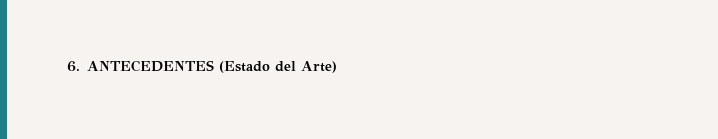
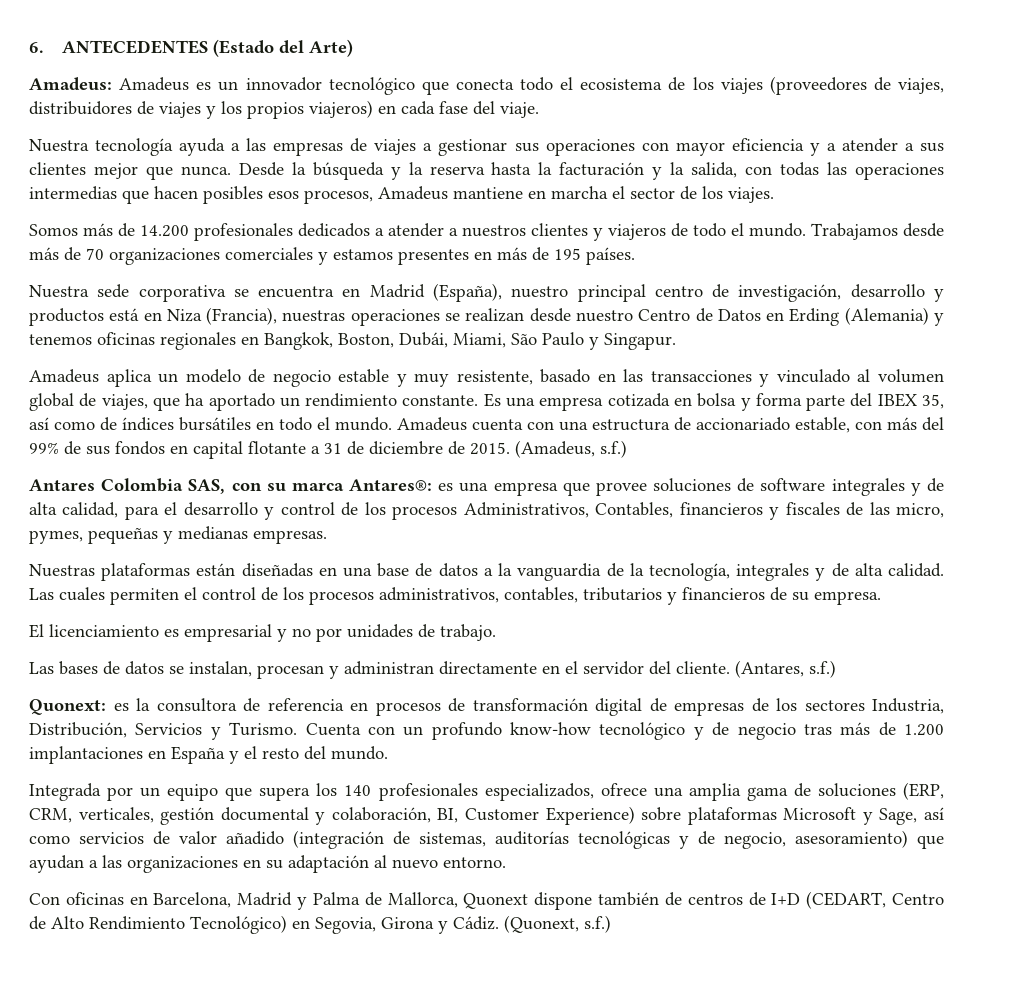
(338, 67) none -> [29,76,944,95] [29,100,539,119] [29,138,945,156] [29,162,944,180] [29,186,774,204] [29,223,944,241] [29,247,635,265] [29,283,945,302] [29,307,944,326] [29,332,676,350] [29,369,944,387] [29,393,944,411] [29,417,944,433] [29,440,627,459] [29,478,944,496] [29,502,945,520] [29,526,327,544] [29,563,945,581] [29,587,881,605] [29,624,496,642] [29,660,836,679] [29,698,944,716] [29,722,944,740] [29,746,388,764] [29,782,944,801] [29,806,944,825] [29,830,944,849] [29,855,506,873] [29,891,945,910] [29,915,611,934] // Amadeus: Amadeus es un innovador tecnológico que conecta todo el ecosistema de los viajes (proveedores de viajes, distribuidores de viajes y los propios viajeros) en cada fase del viaje. // Nuestra tecnología ayuda a las empresas de viajes a gestionar sus operaciones con mayor eficiencia y a atender a sus clientes mejor que nunca. Desde la búsqueda y la reserva hasta la facturación y la salida, con todas las operaciones intermedias que hacen posibles esos procesos, Amadeus mantiene en marcha el sector de los viajes. // Somos más de 14.200 profesionales dedicados a atender a nuestros clientes y viajeros de todo el mundo. Trabajamos desde más de 70 organizaciones comerciales y estamos presentes en más de 195 países. // Nuestra sede corporativa se encuentra en Madrid (España), nuestro principal centro de investigación, desarrollo y productos está en Niza (Francia), nuestras operaciones se realizan desde nuestro Centro de Datos en Erding (Alemania) y tenemos oficinas regionales en Bangkok, Boston, Dubái, Miami, São Paulo y Singapur. // Amadeus aplica un modelo de negocio estable y muy resistente, basado en las transacciones y vinculado al volumen global de viajes, que ha aportado un rendimiento constante. Es una empresa cotizada en bolsa y forma parte del IBEX 35, así como de índices bursátiles en todo el mundo. Amadeus cuenta con una estructura de accionariado estable, con más del 99% de sus fondos en capital flotante a 31 de diciembre de 2015. (Amadeus, s.f.) // Antares Colombia SAS, con su marca Antares®: es una empresa que provee soluciones de software integrales y de alta calidad, para el desarrollo y control de los procesos Administrativos, Contables, financieros y fiscales de las micro, pymes, pequeñas y medianas empresas. // Nuestras plataformas están diseñadas en una base de datos a la vanguardia de la tecnología, integrales y de alta calidad. Las cuales permiten el control de los procesos administrativos, contables, tributarios y financieros de su empresa. // El licenciamiento es empresarial y no por unidades de trabajo. // Las bases de datos se instalan, procesan y administran directamente en el servidor del cliente. (Antares, s.f.) // Quonext: es la consultora de referencia en procesos de transformación digital de empresas de los sectores Industria, Distribución, Servicios y Turismo. Cuenta con un profundo know-how tecnológico y de negocio tras más de 1.200 implantaciones en España y el resto del mundo. // Integrada por un equipo que supera los 140 profesionales especializados, ofrece una amplia gama de soluciones (ERP, CRM, verticales, gestión documental y colaboración, BI, Customer Experience) sobre plataformas Microsoft y Sage, así como servicios de valor añadido (integración de sistemas, auditorías tecnológicas y de negocio, asesoramiento) que ayudan a las organizaciones en su adaptación al nuevo entorno. // Con oficinas en Barcelona, Madrid y Palma de Mallorca, Quonext dispone también de centros de I+D (CEDART, Centro de Alto Rendimiento Tecnológico) en Segovia, Girona y Cádiz. (Quonext, s.f.)

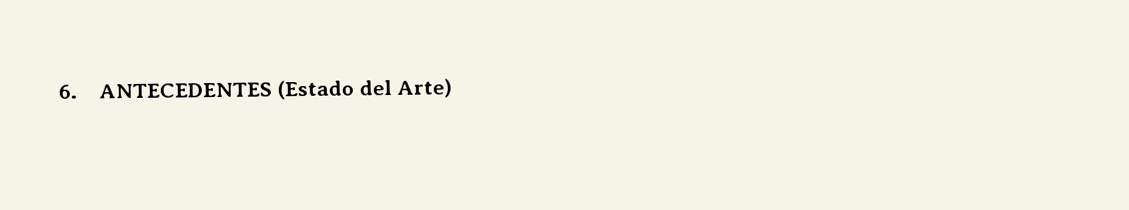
[29,76,944,95] [29,100,539,119] [29,138,945,156] [29,162,944,180] [29,186,774,204] [29,223,944,241] [29,247,635,265] [29,283,945,302] [29,307,944,326] [29,332,676,350] [29,369,944,387] [29,393,944,411] [29,417,944,433] [29,440,627,459] [29,478,944,496] [29,502,945,520] [29,526,327,544] [29,563,945,581] [29,587,881,605] [29,624,496,642] [29,660,836,679] [29,698,944,716] [29,722,944,740] [29,746,388,764] [29,782,944,801] [29,806,944,825] [29,830,944,849] [29,855,506,873] [29,891,945,910] [29,915,611,934] // Amadeus: Amadeus es un innovador tecnológico que conecta todo el ecosistema de los viajes (proveedores de viajes, distribuidores de viajes y los propios viajeros) en cada fase del viaje. // Nuestra tecnología ayuda a las empresas de viajes a gestionar sus operaciones con mayor eficiencia y a atender a sus clientes mejor que nunca. Desde la búsqueda y la reserva hasta la facturación y la salida, con todas las operaciones intermedias que hacen posibles esos procesos, Amadeus mantiene en marcha el sector de los viajes. // Somos más de 14.200 profesionales dedicados a atender a nuestros clientes y viajeros de todo el mundo. Trabajamos desde más de 70 organizaciones comerciales y estamos presentes en más de 195 países. // Nuestra sede corporativa se encuentra en Madrid (España), nuestro principal centro de investigación, desarrollo y productos está en Niza (Francia), nuestras operaciones se realizan desde nuestro Centro de Datos en Erding (Alemania) y tenemos oficinas regionales en Bangkok, Boston, Dubái, Miami, São Paulo y Singapur. // Amadeus aplica un modelo de negocio estable y muy resistente, basado en las transacciones y vinculado al volumen global de viajes, que ha aportado un rendimiento constante. Es una empresa cotizada en bolsa y forma parte del IBEX 35, así como de índices bursátiles en todo el mundo. Amadeus cuenta con una estructura de accionariado estable, con más del 99% de sus fondos en capital flotante a 31 de diciembre de 2015. (Amadeus, s.f.) // Antares Colombia SAS, con su marca Antares®: es una empresa que provee soluciones de software integrales y de alta calidad, para el desarrollo y control de los procesos Administrativos, Contables, financieros y fiscales de las micro, pymes, pequeñas y medianas empresas. // Nuestras plataformas están diseñadas en una base de datos a la vanguardia de la tecnología, integrales y de alta calidad. Las cuales permiten el control de los procesos administrativos, contables, tributarios y financieros de su empresa. // El licenciamiento es empresarial y no por unidades de trabajo. // Las bases de datos se instalan, procesan y administran directamente en el servidor del cliente. (Antares, s.f.) // Quonext: es la consultora de referencia en procesos de transformación digital de empresas de los sectores Industria, Distribución, Servicios y Turismo. Cuenta con un profundo know-how tecnológico y de negocio tras más de 1.200 implantaciones en España y el resto del mundo. // Integrada por un equipo que supera los 140 profesionales especializados, ofrece una amplia gama de soluciones (ERP, CRM, verticales, gestión documental y colaboración, BI, Customer Experience) sobre plataformas Microsoft y Sage, así como servicios de valor añadido (integración de sistemas, auditorías tecnológicas y de negocio, asesoramiento) que ayudan a las organizaciones en su adaptación al nuevo entorno. // Con oficinas en Barcelona, Madrid y Palma de Mallorca, Quonext dispone también de centros de I+D (CEDART, Centro de Alto Rendimiento Tecnológico) en Segovia, Girona y Cádiz. (Quonext, s.f.) -> (452, 88) none

